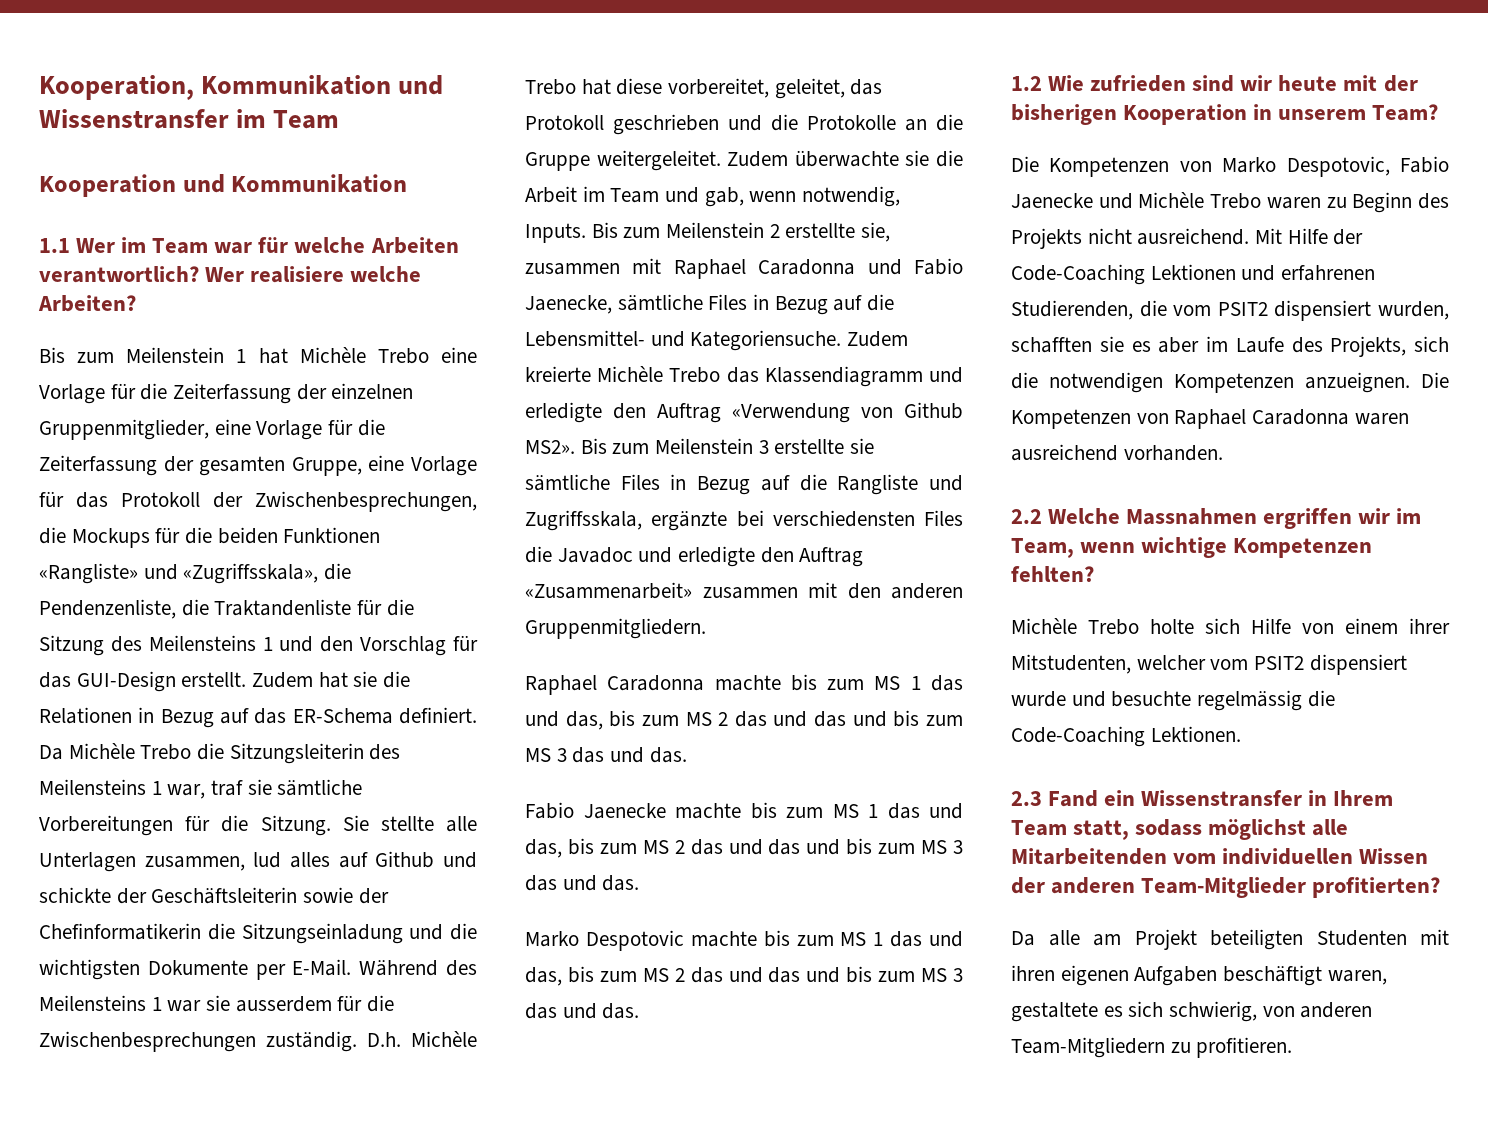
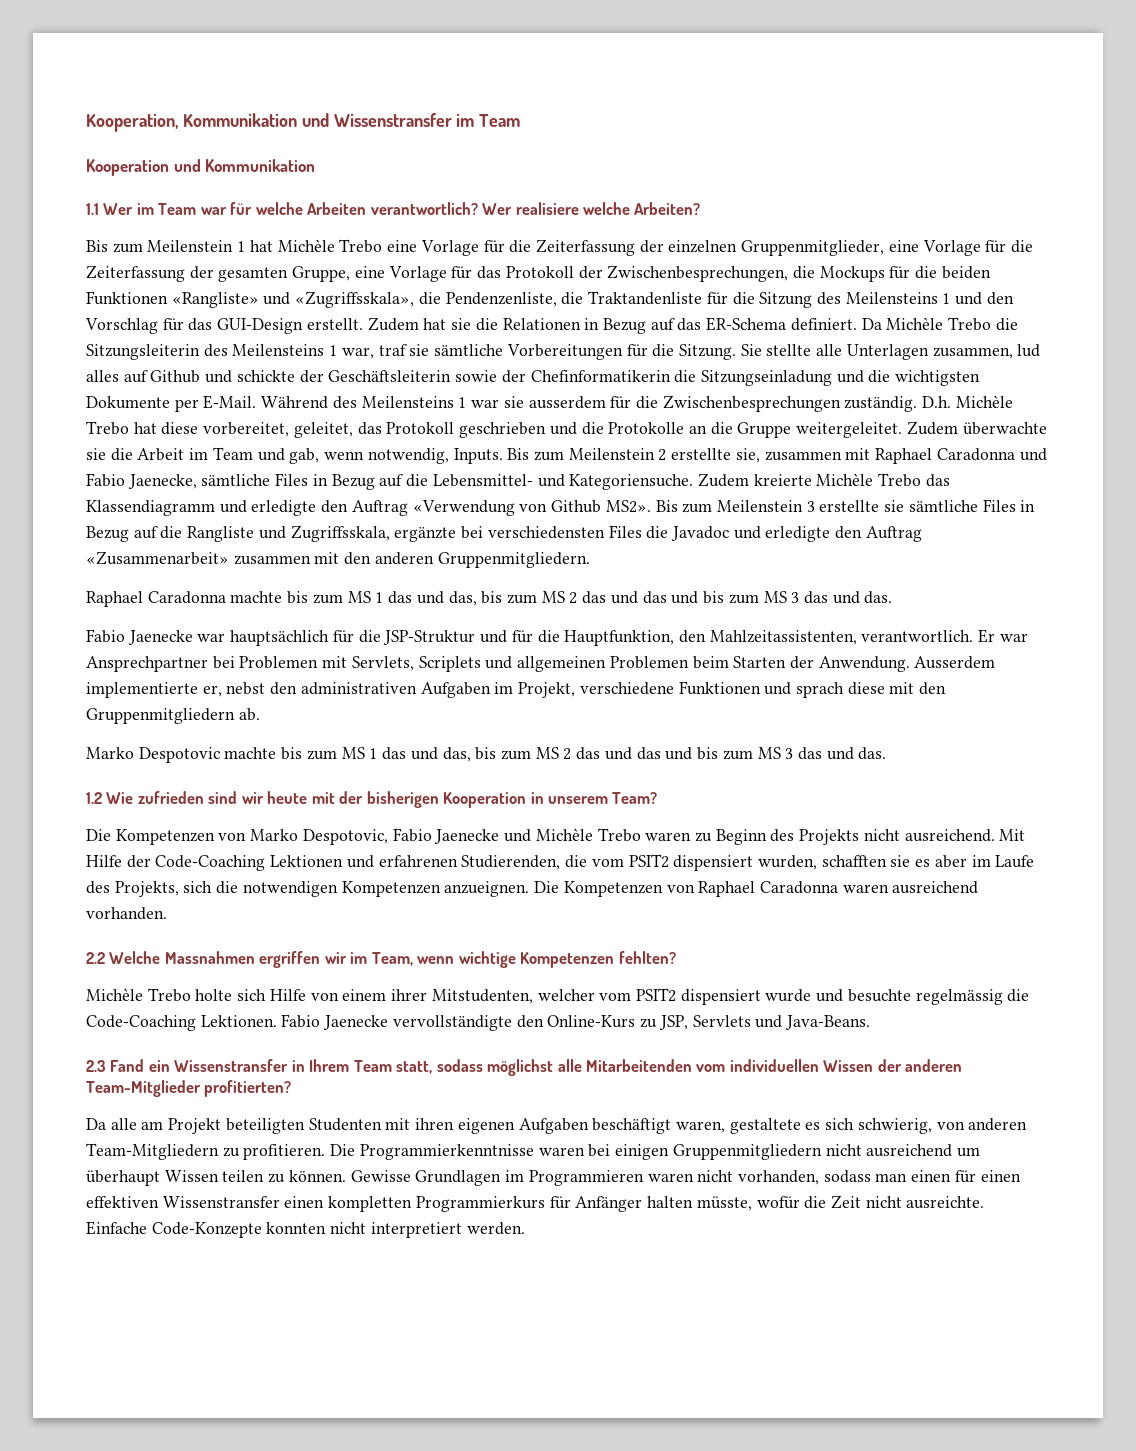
[675,802,963,819] [525,838,963,858] [525,875,640,891] machte bis zum MS 1 das und das, bis zum MS 2 das und das und bis zum MS 3 das und das. -> [197,629,1028,646] [86,656,996,672] [86,681,947,698] [86,708,260,724] war hauptsächlich für die JSP-Struktur und für die Hauptfunktion, den Mahlzeitassistenten, verantwortlich. Er war Ansprechpartner bei Problemen mit Servlets, Scriplets und allgemeinen Problemen beim Starten der Anwendung. Ausserdem implementierte er, nebst den administrativen Aufgaben im Projekt, verschiedene Funktionen und sprach diese mit den Gruppenmitgliedern ab.
(1241, 734) none -> [281,1014,870,1031] Fabio Jaenecke vervollständigte den Online-Kurs zu JSP, Servlets und Java-Beans.
(1293, 1047) none -> [330,1144,980,1160] [86,1170,1021,1186] [86,1195,985,1212] [86,1221,525,1238] Die Programmierkenntnisse waren bei einigen Gruppenmitgliedern nicht ausreichend um überhaupt Wissen teilen zu können. Gewisse Grundlagen im Programmieren waren nicht vorhanden, sodass man einen für einen effektiven Wissenstransfer einen kompletten Programmierkurs für Anfänger halten müsste, wofür die Zeit nicht ausreichte. Einfache Code-Konzepte konnten nicht interpretiert werden.

